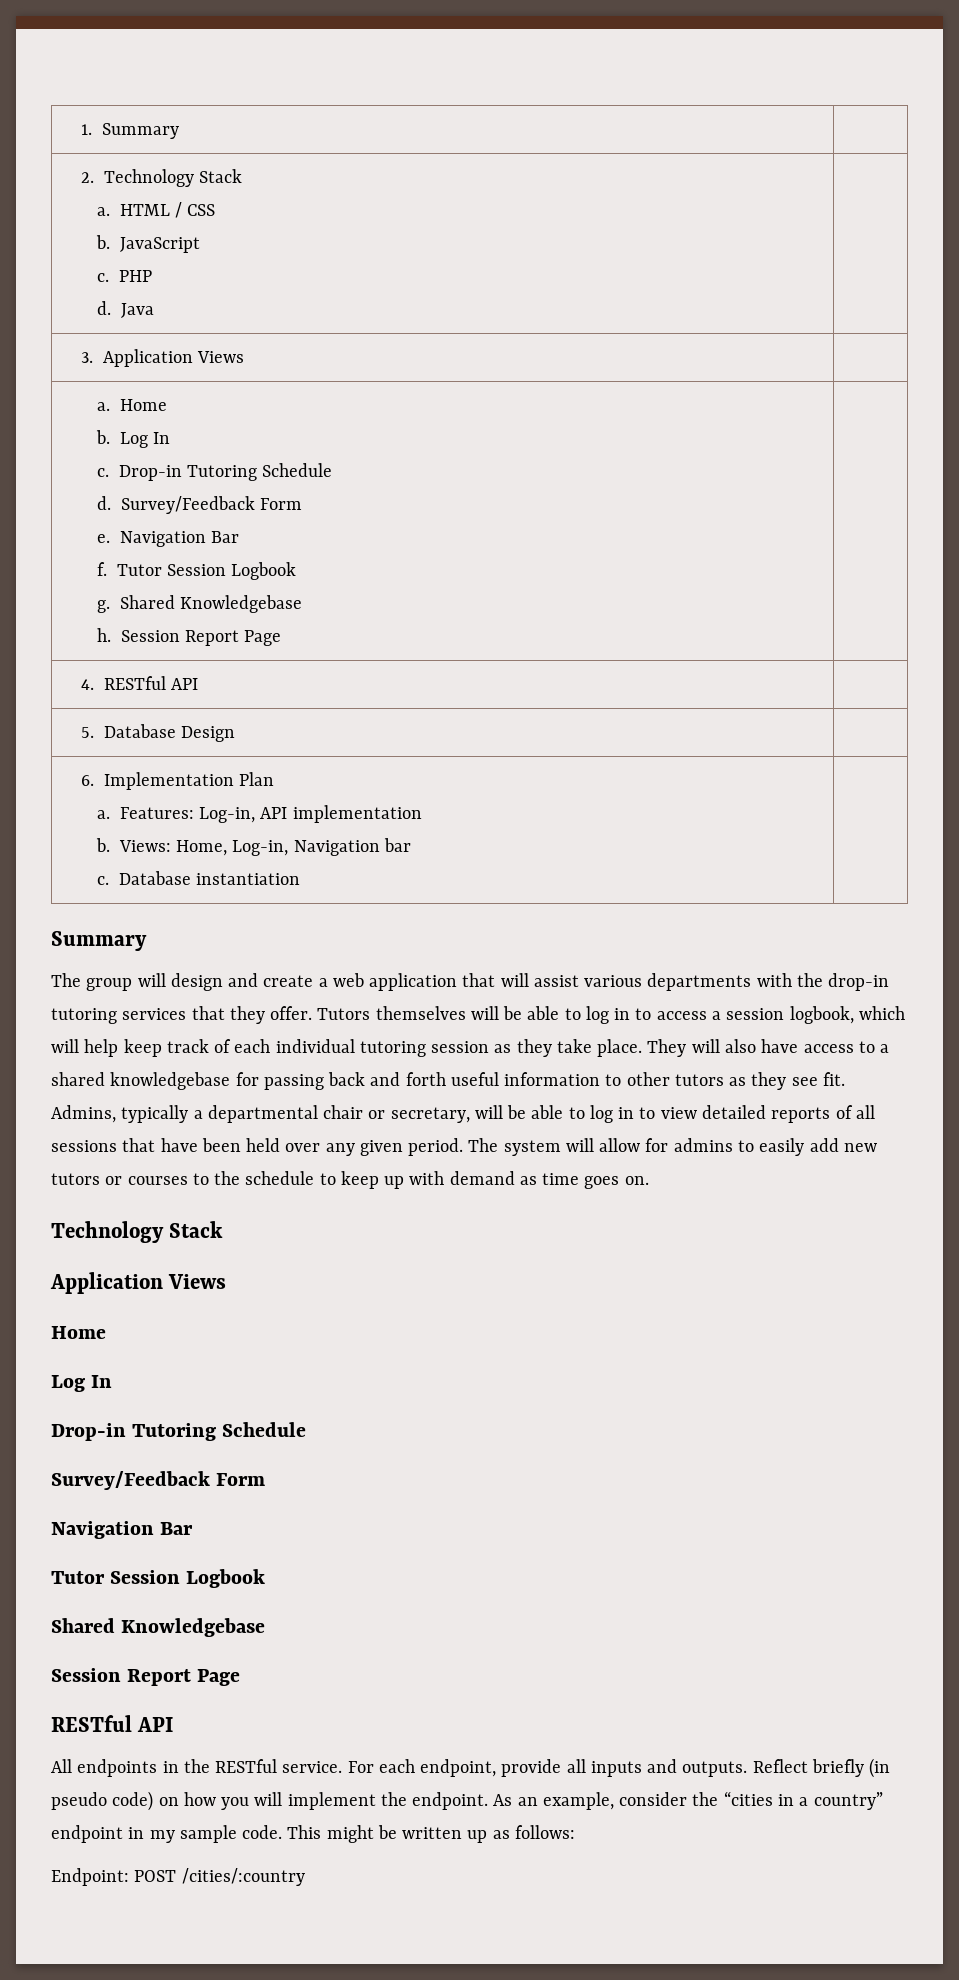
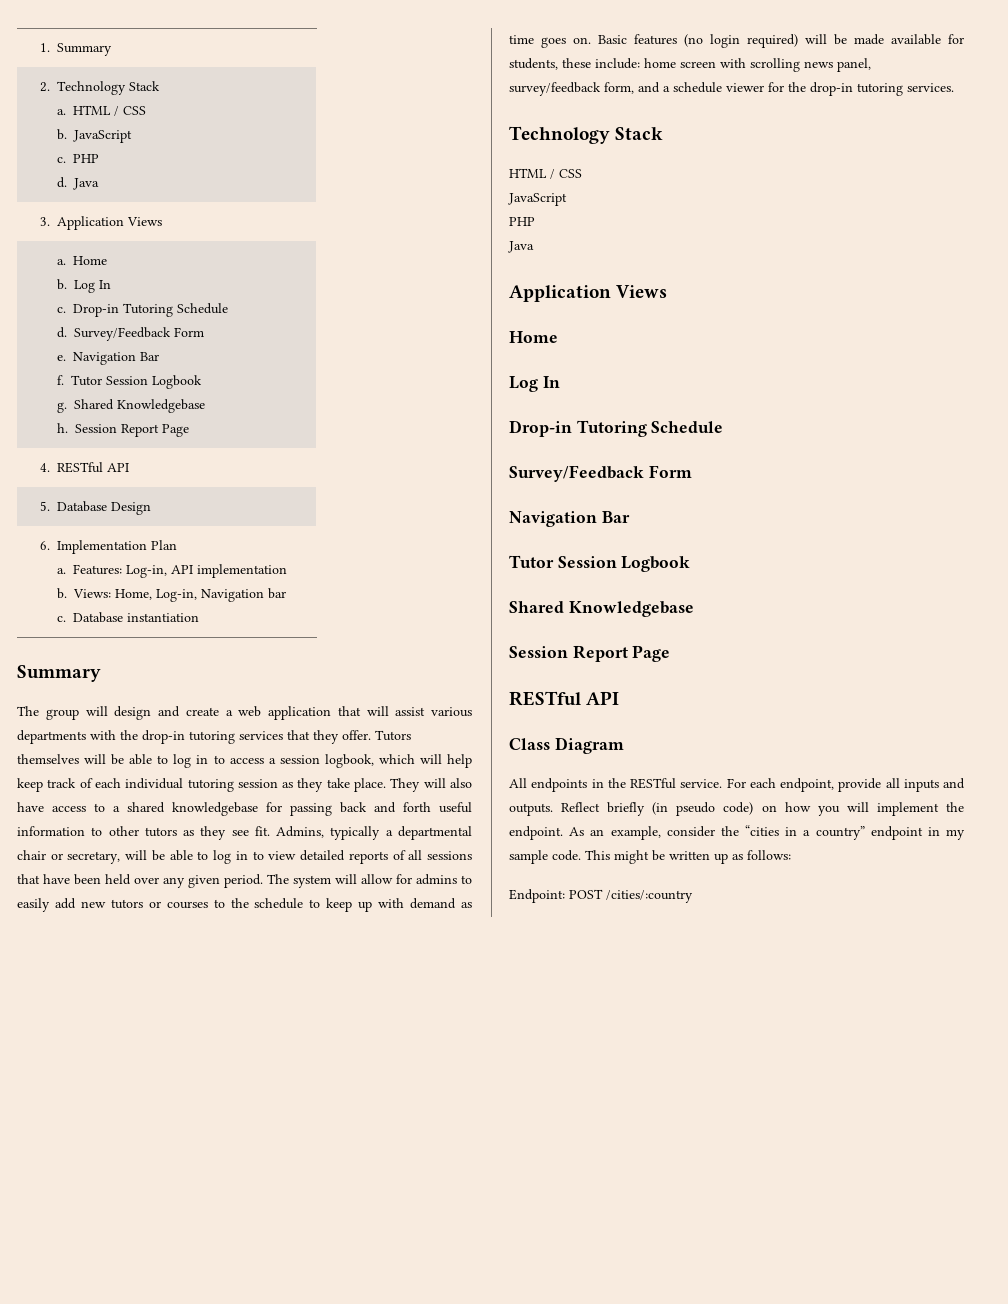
[51,1221,224,1243] // Technology Stack -> [598,34,964,48] [509,58,871,72] [509,82,954,96] [509,126,664,144] [509,168,582,179] [508,193,567,206] [509,217,535,226] [508,241,534,253] Basic features (no login required) will be made available for students, these include: home screen with scrolling news panel, survey/feedback form, and a schedule viewer for the drop-in tutoring services. // Technology Stack // HTML / CSS // JavaScript // PHP // Java
(174, 1724) none -> [509,737,624,754] // Class Diagram

